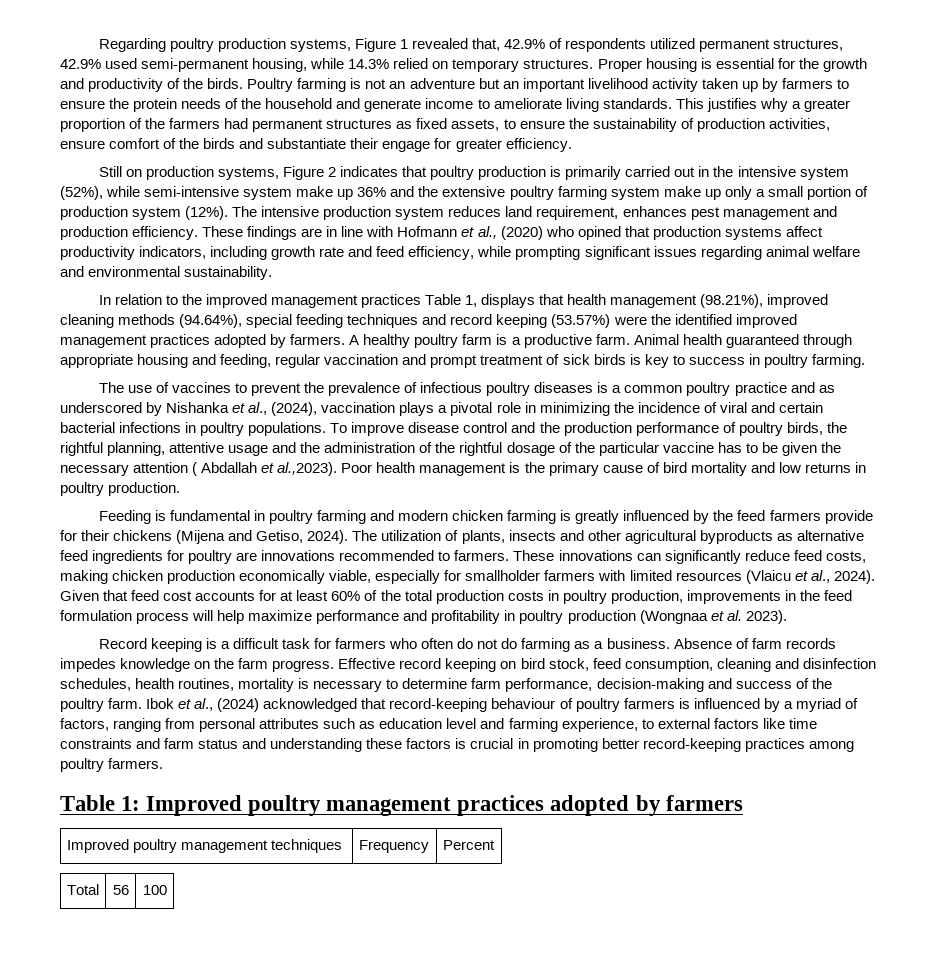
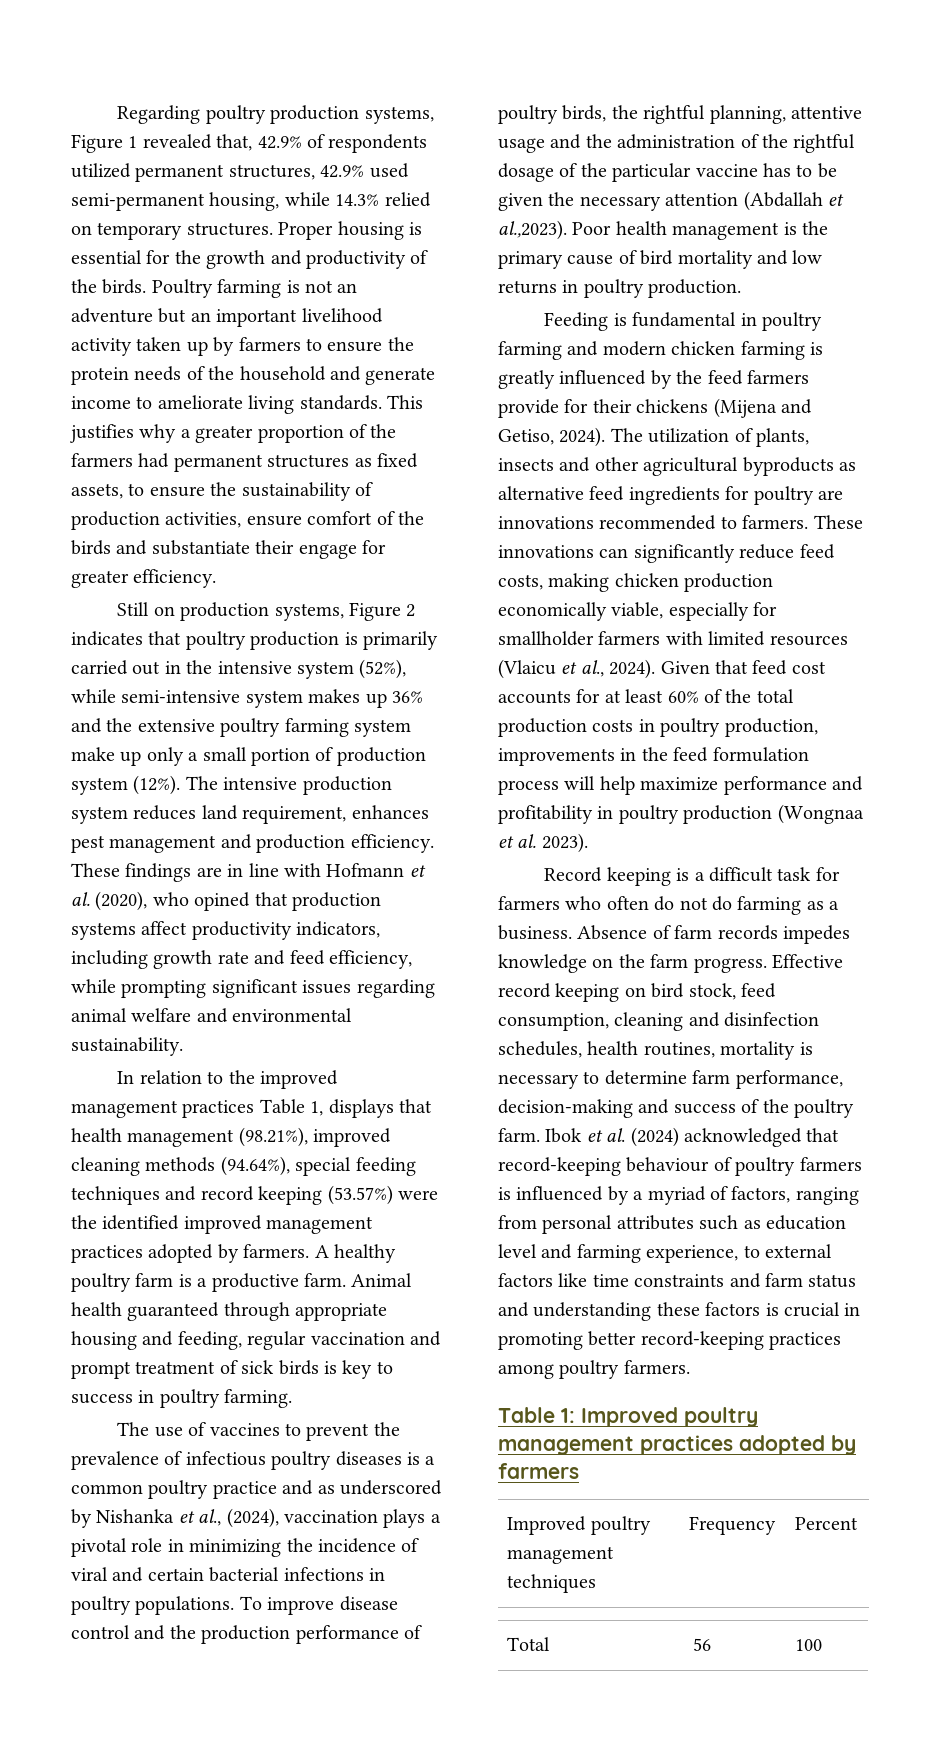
[296,186,334,197] make -> [308,689,361,703] makes
[477,226,543,240] al., (2020) -> [71,891,148,911] al. (2020),
[192,462,258,476] ( Abdallah -> [743,191,823,211] (Abdallah
[194,698,214,711] al., -> [606,1128,626,1142] al.

